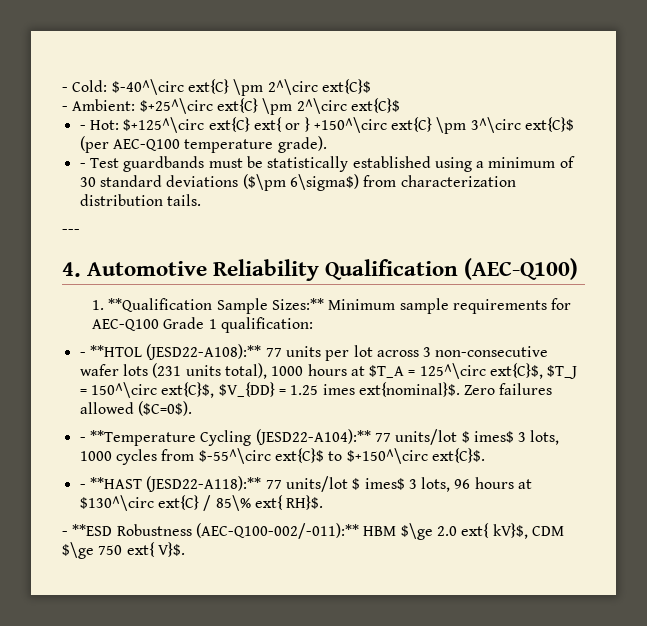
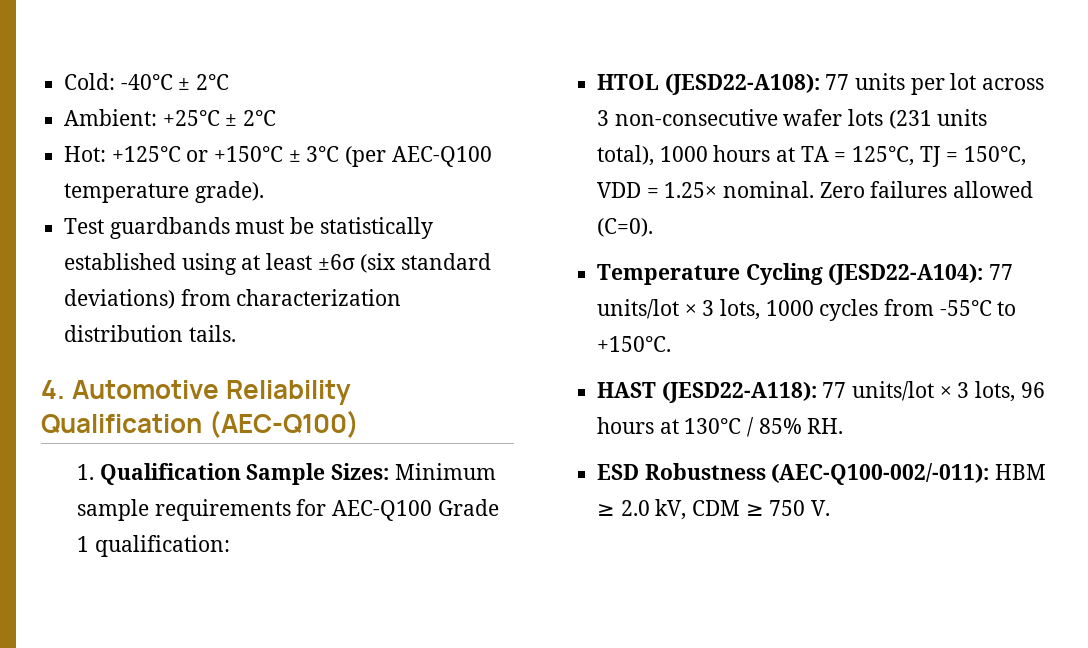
[62,79,371,96] [62,98,400,115] [79,117,575,134] - Cold: $-40^\circ ext{C} \pm 2^\circ ext{C}$ // - Ambient: $+25^\circ ext{C} \pm 2^\circ ext{C}$ // - Hot: $+125^\circ ext{C} ext{ or } +150^\circ ext{C} \pm 3^\circ ext{C}$ -> [64,73,230,90] [64,109,277,126] [64,146,340,162] Cold: -40°C ± 2°C // Ambient: +25°C ± 2°C // Hot: +125°C or +150°C ± 3°C
[79,163,86,168] - -> (264, 192) none
[476,156,575,168] [79,174,359,191] a minimum of 30 standard deviations ($\pm 6\sigma$) -> [241,253,492,273] [64,289,176,309] at least ±6σ (six standard deviations)
[62,229,80,234] // --- -> (236, 333) none
[108,298,325,314] **Qualification Sample Sizes:** -> [99,463,389,485] Qualification Sample Sizes:
[79,344,262,360] - **HTOL (JESD22-A108):** -> [597,73,820,95] HTOL (JESD22-A108):
[369,363,578,379] [79,382,553,398] [79,401,192,416] [79,429,514,446] $T_A = 125^\circ ext{C}$, $T_J = 150^\circ ext{C}$, $V_{DD} = 1.25 imes ext{nominal}$. Zero failures allowed ($C=0$). // - **Temperature Cycling (JESD22-A104):** 77 units/lot $ imes$ -> [800,146,1027,167] [597,181,1034,198] [597,218,654,237] [597,263,1014,285] [597,299,697,319] TA = 125°C, TJ = 150°C, VDD = 1.25× nominal. Zero failures allowed (C=0). // Temperature Cycling (JESD22-A104): 77 units/lot ×
[198,448,485,464] [79,476,405,492] $-55^\circ ext{C}$ to $+150^\circ ext{C}$. // - **HAST (JESD22-A118):** 77 units/lot $ imes$ -> [939,300,1017,316] [597,336,672,352] [597,381,952,403] -55°C to +150°C. // HAST (JESD22-A118): 77 units/lot ×
[79,495,324,511] [62,523,564,540] [62,542,185,559] $130^\circ ext{C} / 85\% ext{ RH}$. // - **ESD Robustness (AEC-Q100-002/-011):** HBM $\ge 2.0 ext{ kV}$, CDM $\ge 750 ext{ V}$. -> [684,417,844,437] [597,463,1047,485] [597,499,831,520] 130°C / 85% RH. // ESD Robustness (AEC-Q100-002/-011): HBM ≥ 2.0 kV, CDM ≥ 750 V.

